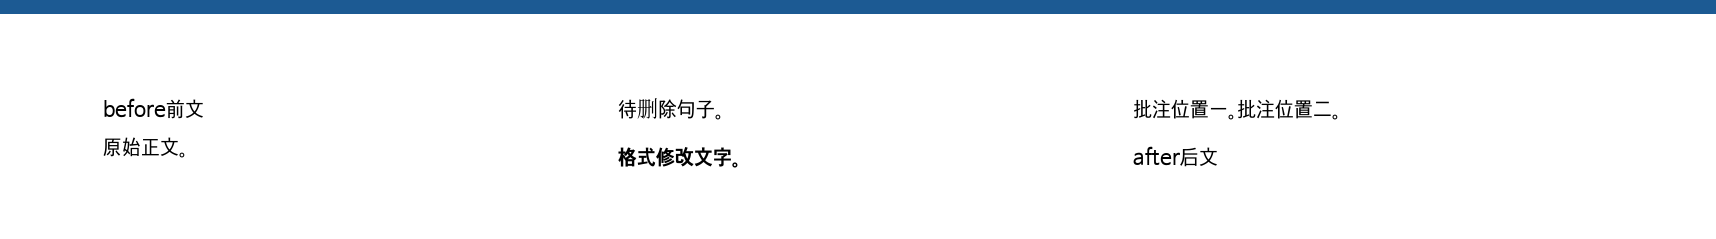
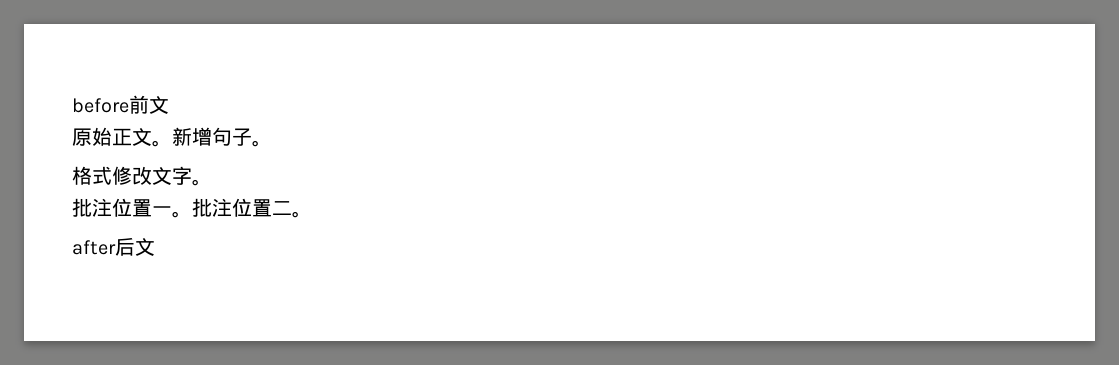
[618,98,677,119] // 待删除 -> [172,127,212,146] 新增

